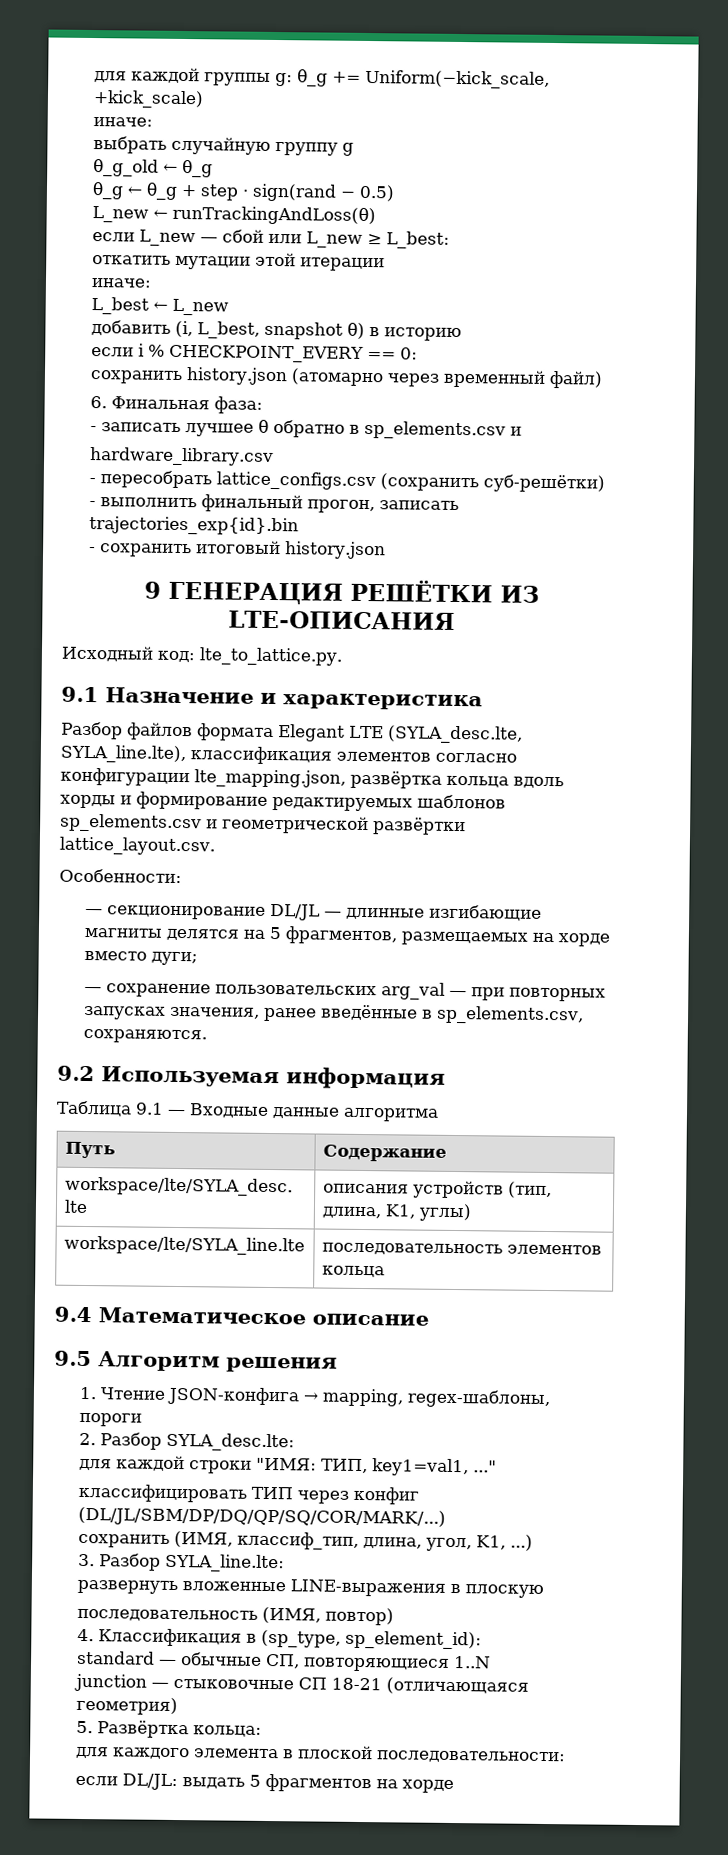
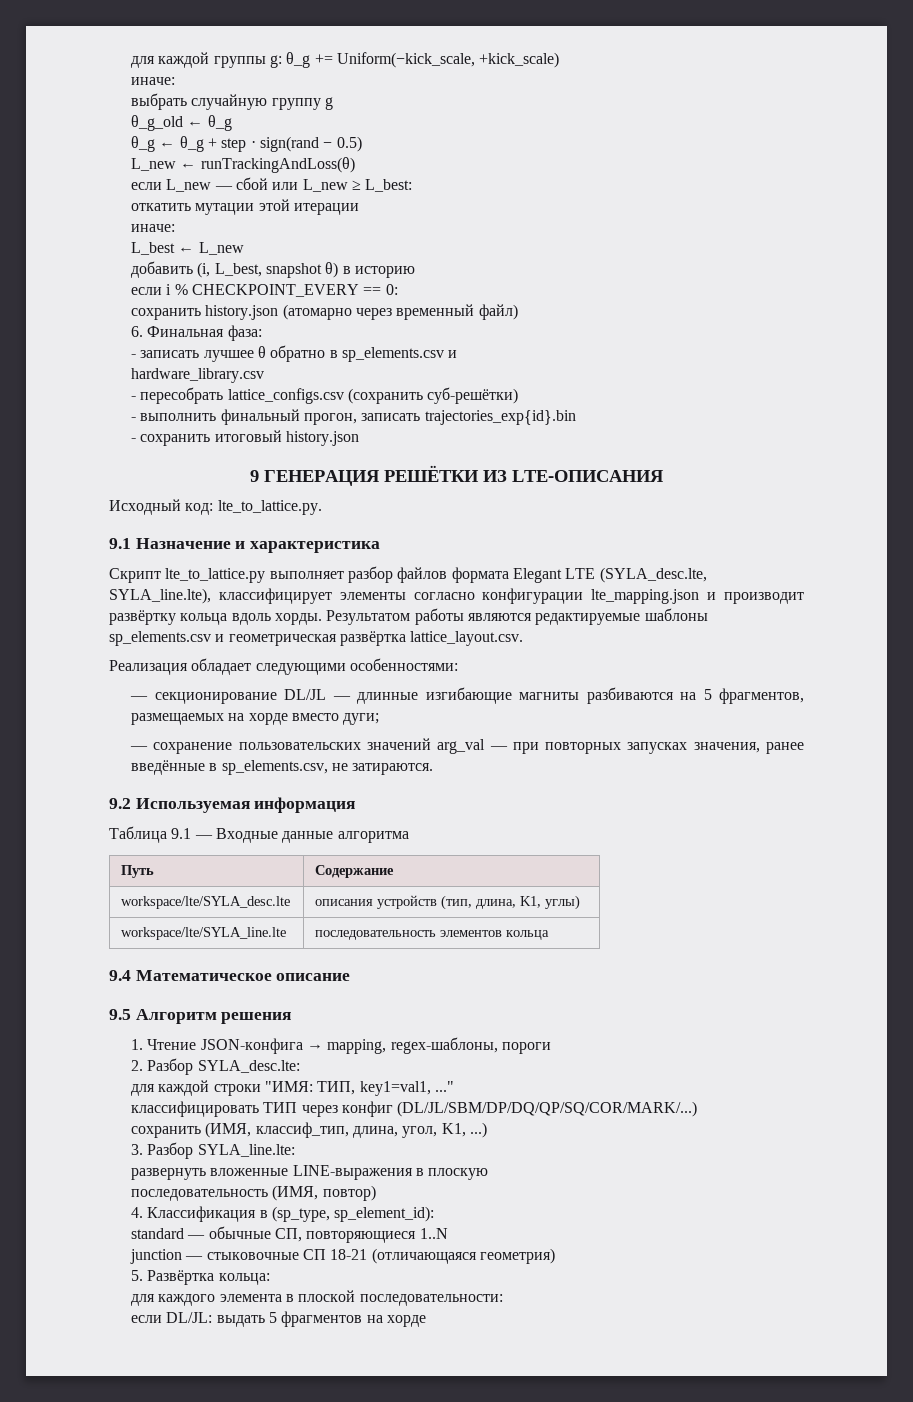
[61,721,123,740] Разбор -> [109,566,393,583] Скрипт lte_to_lattice.py выполняет разбор
[190,746,517,765] [60,767,564,789] [60,791,506,812] [60,813,466,836] [59,836,215,856] [59,868,182,884] классификация элементов согласно конфигурации lte_mapping.json, развёртка кольца вдоль хорды и формирование редактируемых шаблонов sp_elements.csv и геометрической развёртки lattice_layout.csv. // Особенности: -> [218,588,804,604] [109,608,708,625] [109,631,524,646] [109,658,458,675] классифицирует элементы согласно конфигурации lte_mapping.json и производит развёртку кольца вдоль хорды. Результатом работы являются редактируемые шаблоны sp_elements.csv и геометрическая развёртка lattice_layout.csv. // Реализация обладает следующими особенностями:
[165,928,239,941] делятся -> [586,687,674,704] разбиваются
(377, 990) none -> [366,738,431,750] значений
[82,1028,207,1044] сохраняются. -> [332,763,434,775] не затираются.

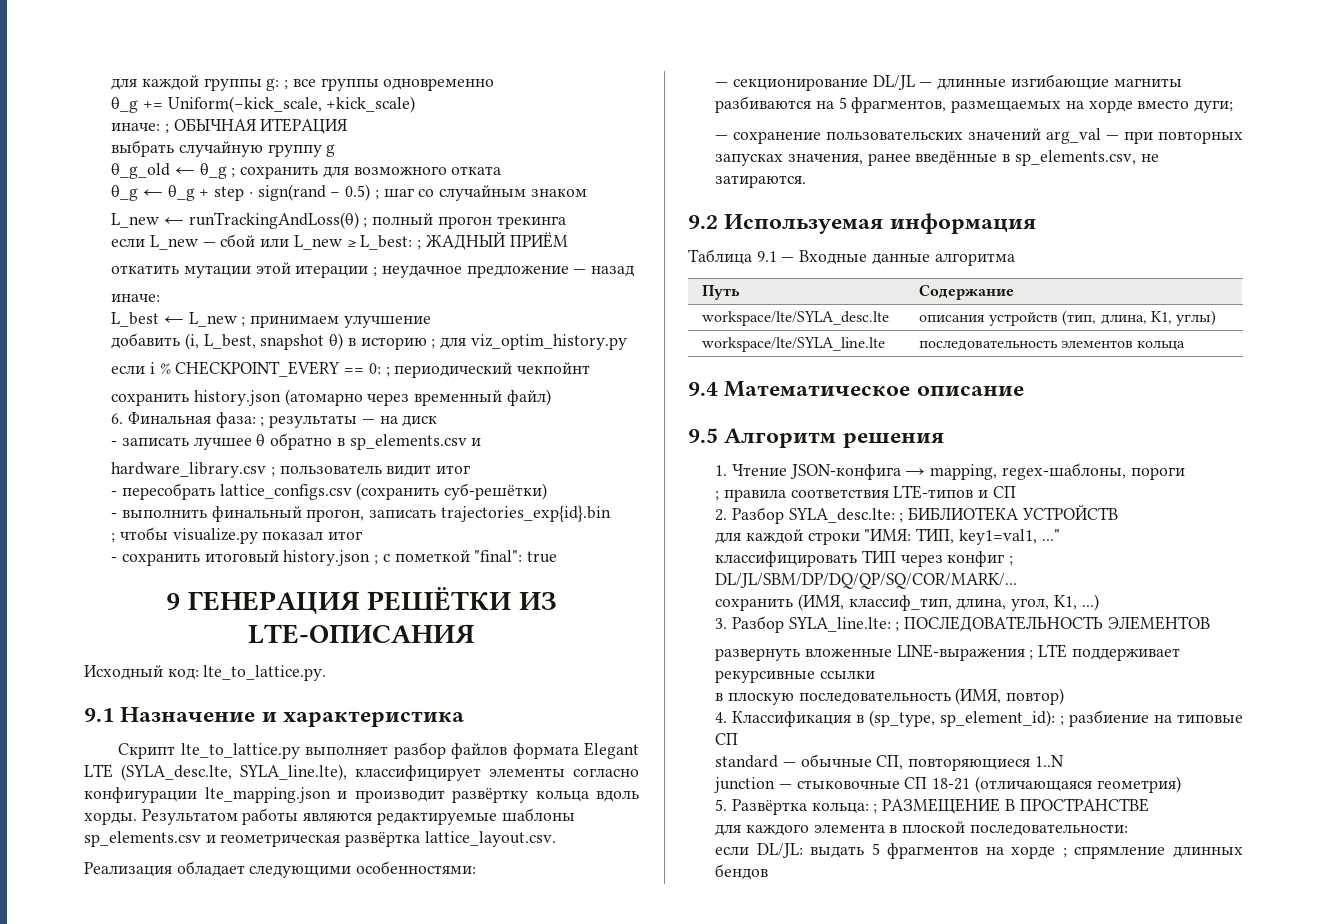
(283, 61) none -> [284,78,495,91] ; все группы одновременно //
(176, 81) none -> [165,118,348,134] ; ОБЫЧНАЯ ИТЕРАЦИЯ
(232, 123) none -> [231,166,502,179] ; сохранить для возможного отката
(362, 144) none -> [374,185,587,201] ; шаг со случайным знаком
(355, 165) none -> [363,213,566,229] ; полный прогон трекинга
(413, 185) none -> [417,232,568,250] ; ЖАДНЫЙ ПРИЁМ
(360, 209) none -> [373,265,635,278] ; неудачное предложение — назад
(244, 248) none -> [241,315,431,328] ; принимаем улучшение
(415, 272) none -> [431,334,627,350] ; для viz_optim_history.py
(398, 289) none -> [385,362,591,378] ; периодический чекпойнт
(262, 333) none -> [260,415,438,428] ; результаты — на диск
(265, 375) none -> [271,465,471,477] ; пользователь видит итог
(576, 417) none -> [111,527,363,544] // ; чтобы visualize.py показал итог
(360, 438) none -> [374,550,558,565] ; с пометкой "final": true
(551, 1048) none -> [715,485,1016,502] // ; правила соответствия LTE-типов и СП
(300, 1066) none -> [899,505,1118,523] ; БИБЛИОТЕКА УСТРОЙСТВ
[397,1101,698,1117] (DL/JL/SBM/DP/DQ/QP/SQ/COR/MARK/...) -> [1009,556,1014,566] [715,573,1018,589] ; DL/JL/SBM/DP/DQ/QP/SQ/COR/MARK/...
(295, 1150) none -> [895,616,1210,632] ; ПОСЛЕДОВАТЕЛЬНОСТЬ ЭЛЕМЕНТОВ
(413, 1172) none -> [1029,644,1180,661] [715,670,876,683] ; LTE поддерживает рекурсивные ссылки //
(489, 1174) // -> (795, 698) none
(435, 1214) none -> [1060,710,1243,727] [715,733,739,745] ; разбиение на типовые СП
(270, 1279) none -> [873,798,1149,814] ; РАЗМЕЩЕНИЕ В ПРОСТРАНСТВЕ
(426, 1321) none -> [1062,846,1243,859] [715,864,769,880] ; спрямление длинных бендов

